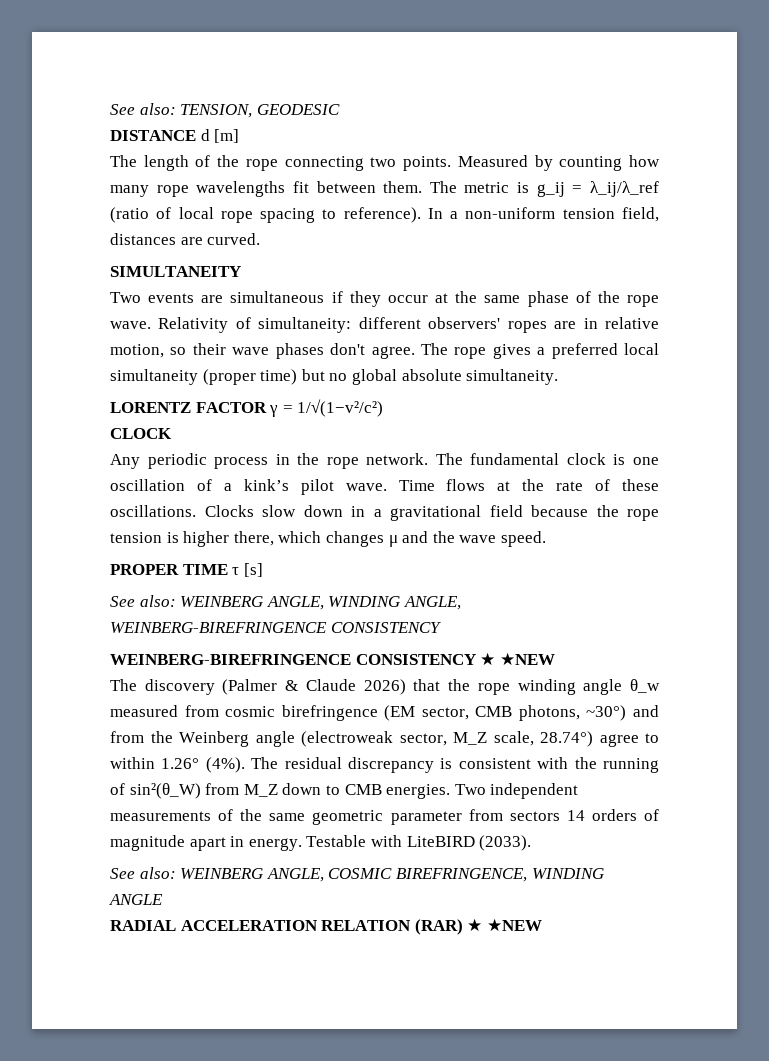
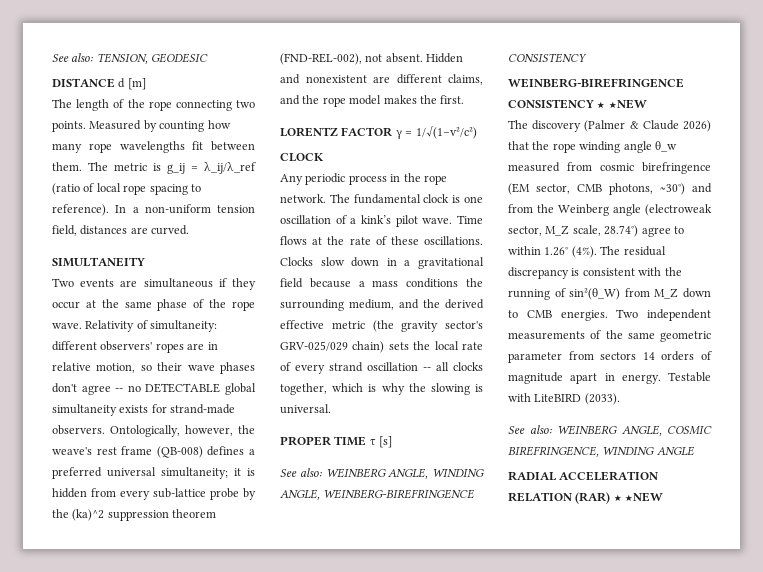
[371,343,659,359] [110,369,559,385] agree. The rope gives a preferred local simultaneity (proper time) but no global absolute simultaneity. -> [81,383,256,395] [52,404,236,416] [52,425,255,437] [52,446,255,458] [52,467,255,479] [52,488,256,500] [52,509,217,521] [280,53,464,65] [280,74,483,85] [280,95,465,107] agree -- no DETECTABLE global simultaneity exists for strand-made observers. Ontologically, however, the weave's rest frame (QB-008) defines a preferred universal simultaneity; it is hidden from every sub-lattice probe by the (ka)^2 suppression theorem (FND-REL-002), not absent. Hidden and nonexistent are different claims, and the rope model makes the first.
[596,505,659,521] [110,531,546,547] the rope tension is higher there, which changes μ and the wave speed. -> [358,278,483,288] [280,299,484,311] [280,320,483,332] [280,341,483,353] [280,362,483,374] [280,383,483,395] [280,404,331,414] a mass conditions the surrounding medium, and the derived effective metric (the gravity sector's GRV-025/029 chain) sets the local rate of every strand oscillation -- all clocks together, which is why the slowing is universal.

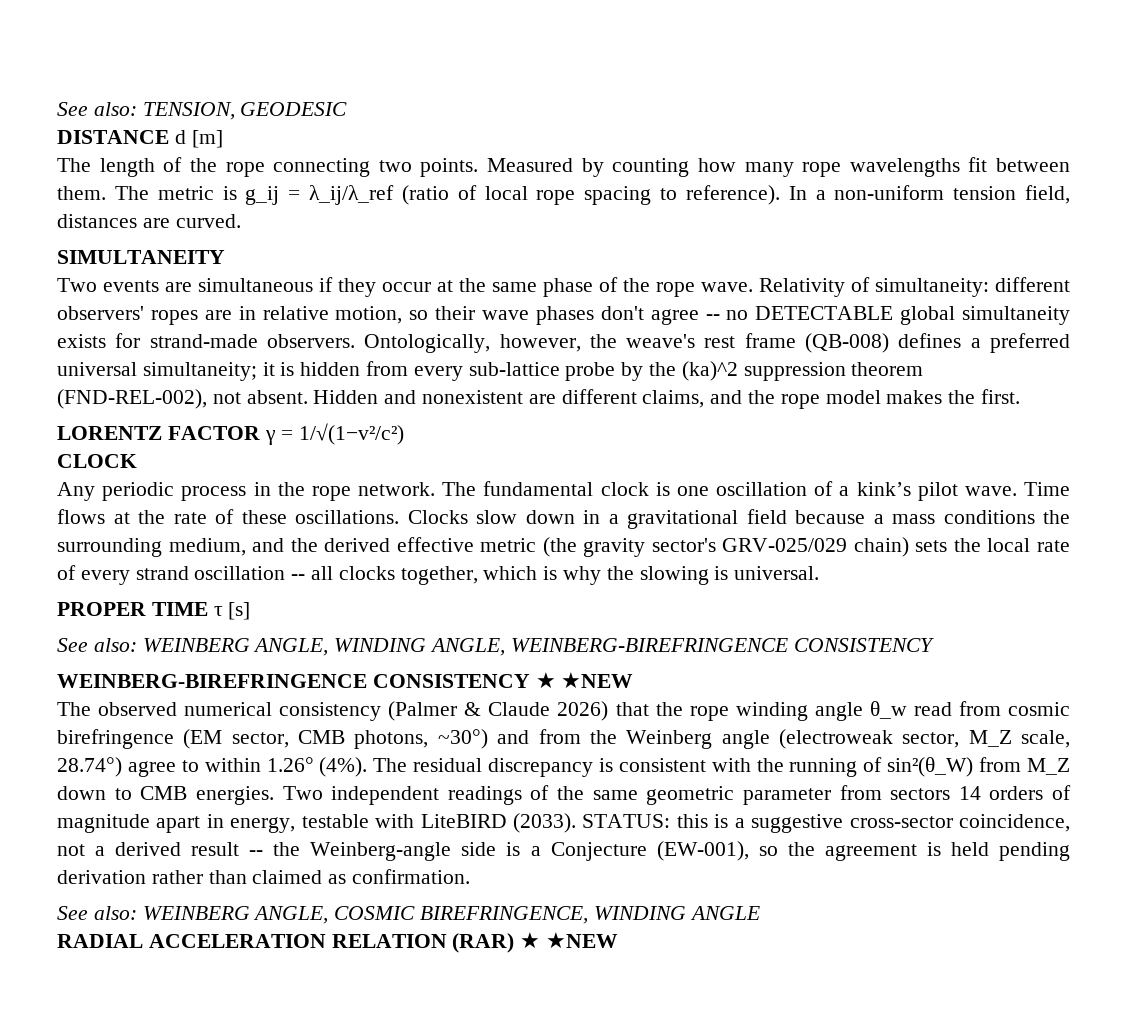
[532,120,582,132] discovery -> [98,702,382,721] observed numerical consistency
[508,162,560,172] measured -> [913,702,952,716] read
[508,331,585,340] measurements -> [447,786,522,805] readings
[621,372,711,384] energy. Testable -> [230,814,369,833] energy, testable
(620, 399) none -> [582,814,1070,833] [57,841,1070,861] [57,869,471,884] STATUS: this is a suggestive cross-sector coincidence, not a derived result -- the Weinberg-angle side is a Conjecture (EW-001), so the agreement is held pending derivation rather than claimed as confirmation.

